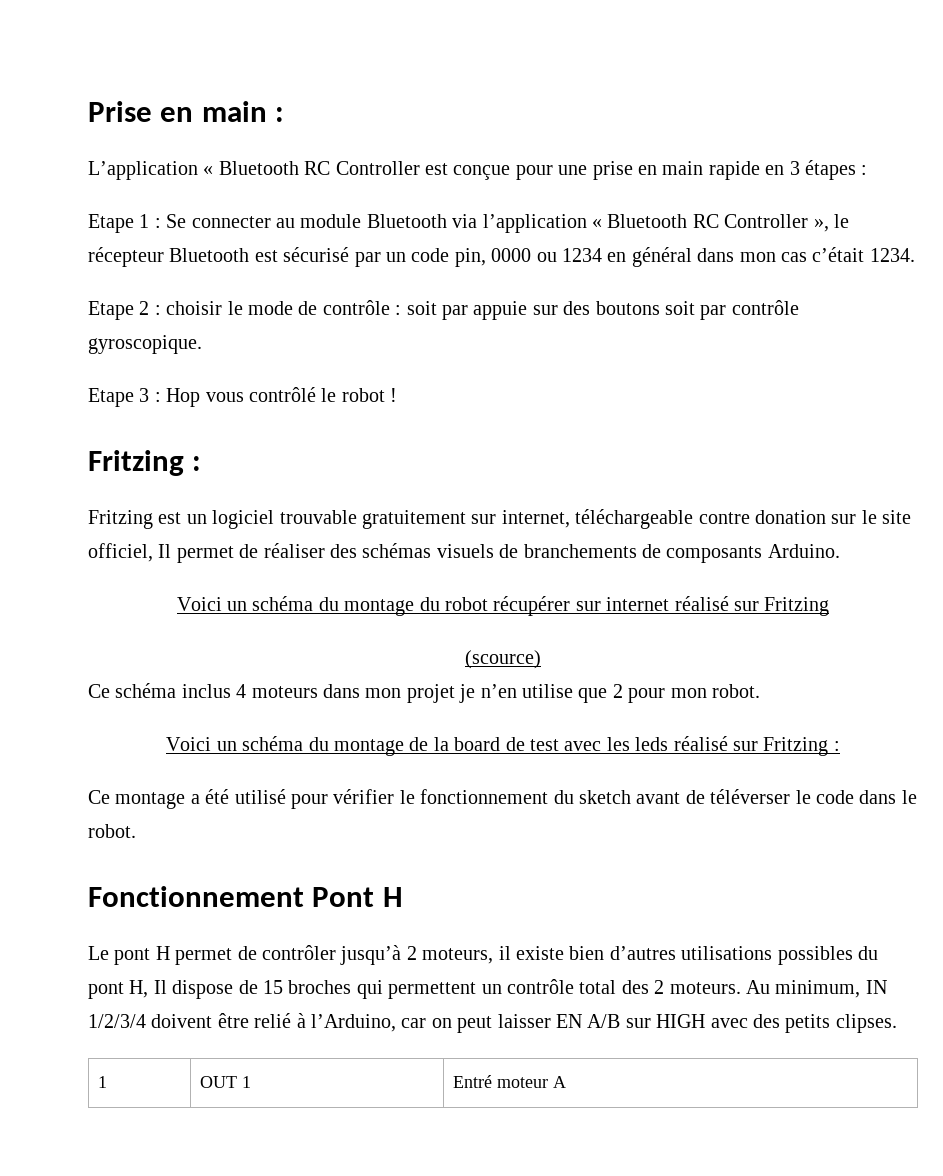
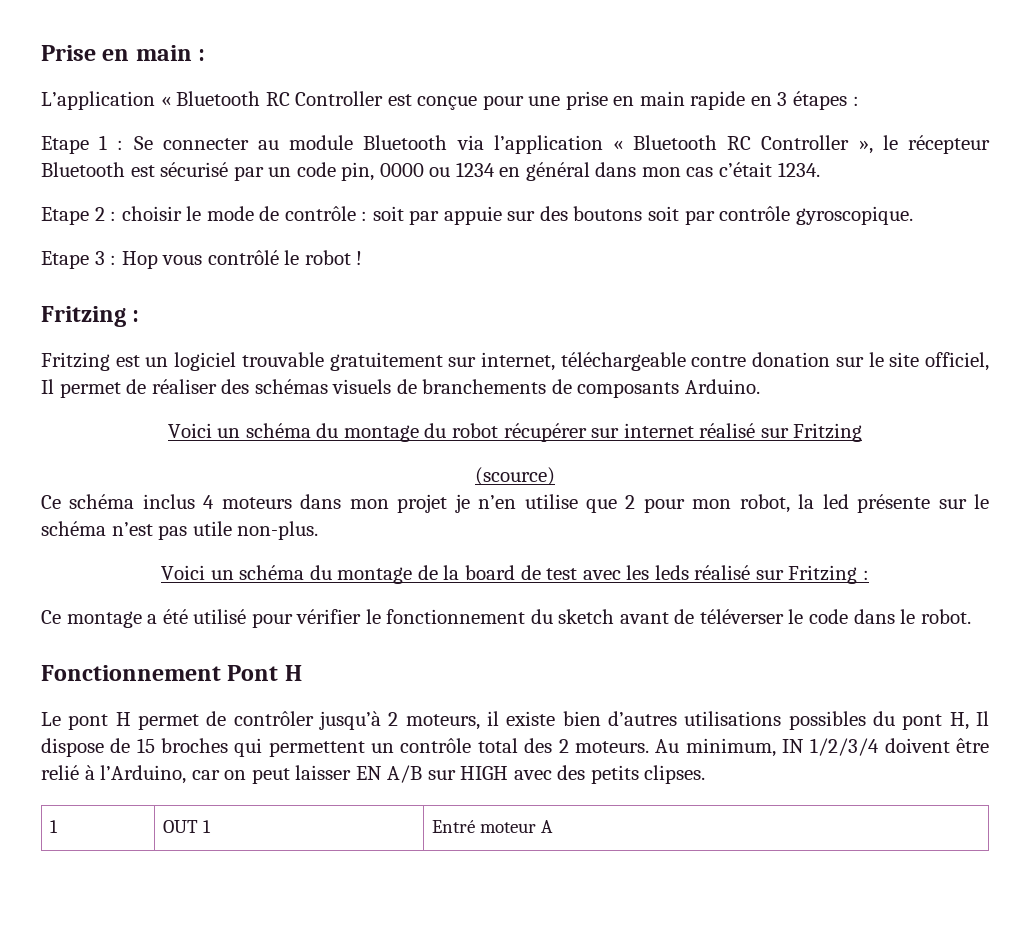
[711,684,760,698] robot. -> [739,494,990,513] [41,521,319,540] robot, la led présente sur le schéma n’est pas utile non-plus.

